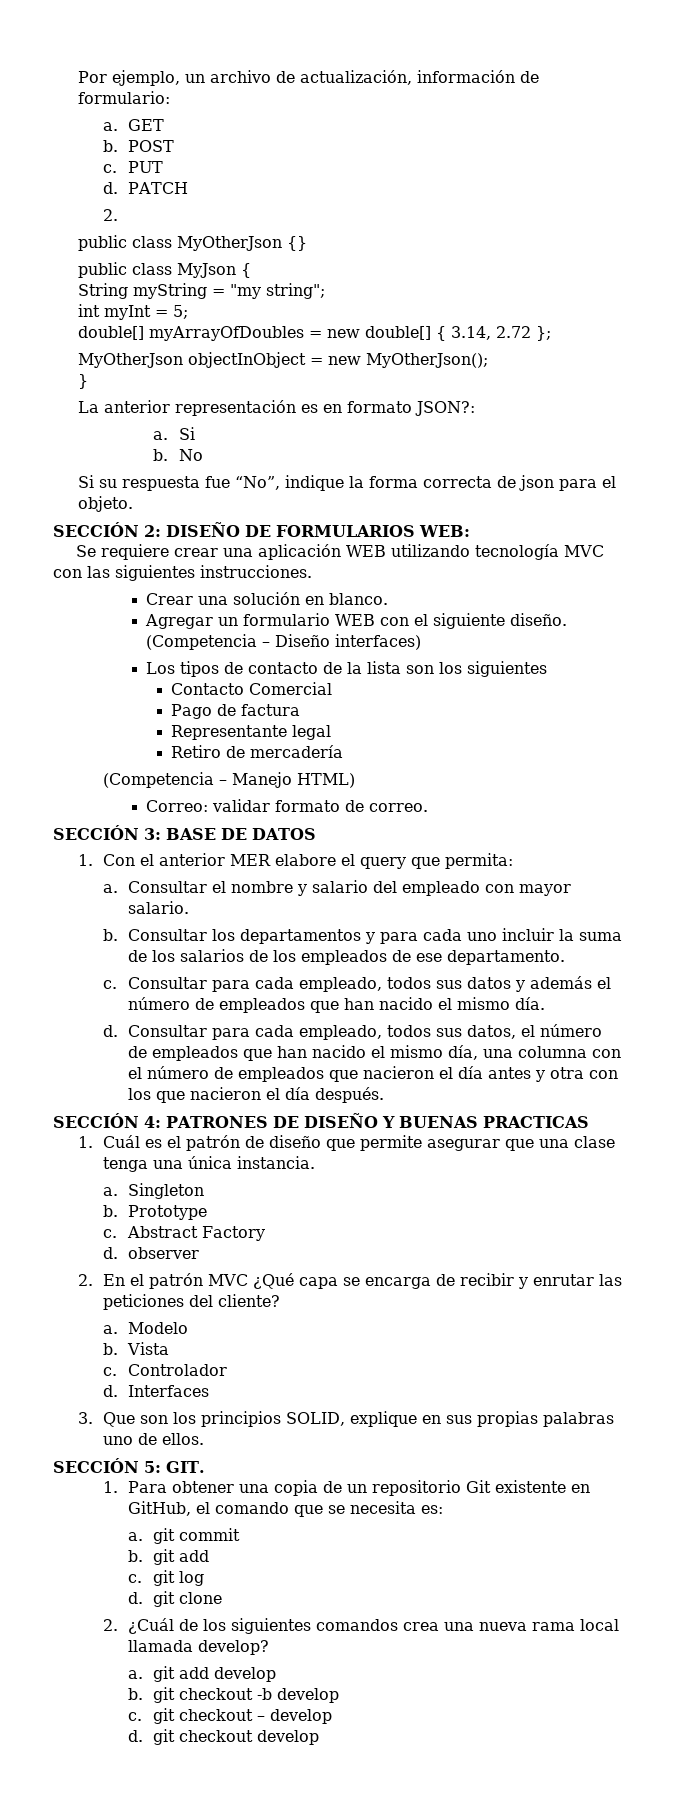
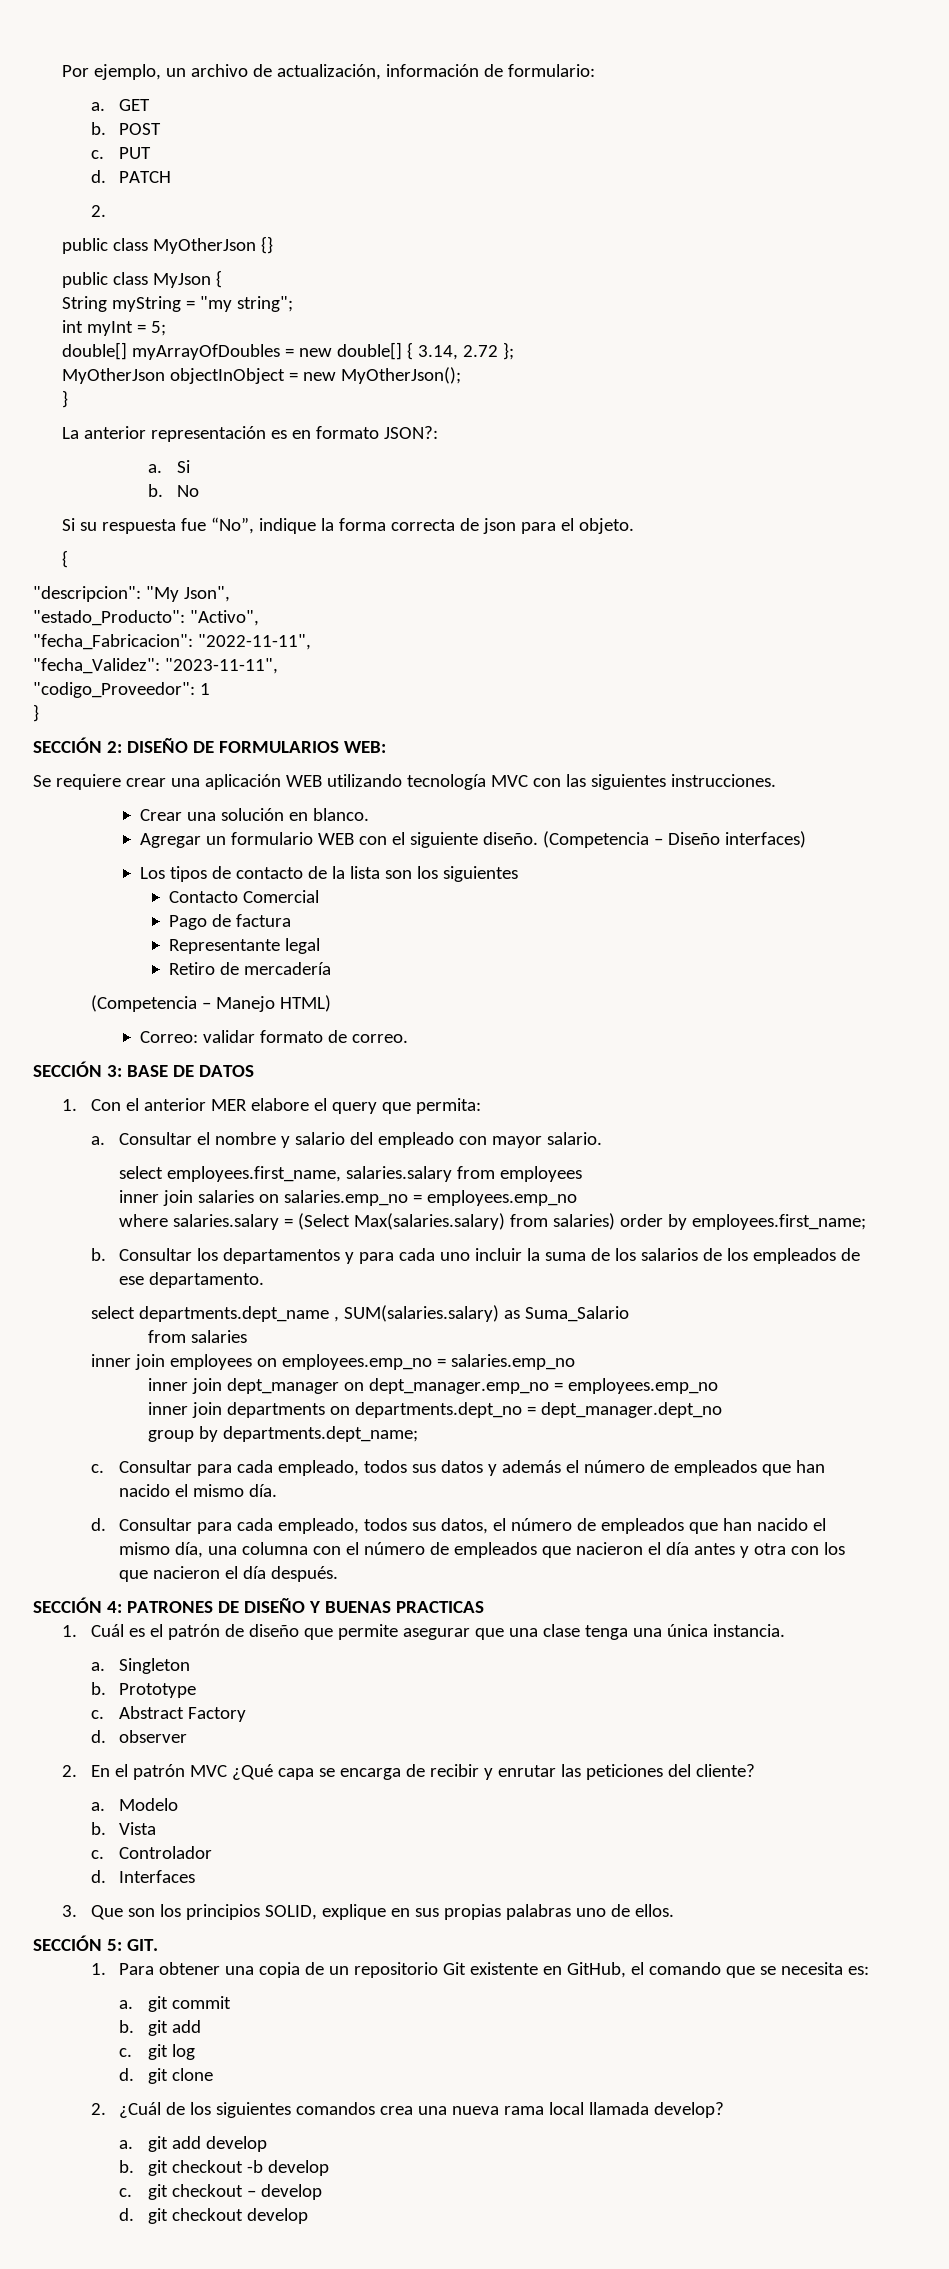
(134, 504) none -> [61,550,68,568] [33,586,230,602] [33,610,259,626] [33,634,311,650] [33,658,278,674] [33,682,210,698] [33,704,39,722] // { // "descripcion": "My Json", // "estado_Producto": "Activo", // "fecha_Fabricacion": "2022-11-11", // "fecha_Validez": "2023-11-11", // "codigo_Proveedor": 1 // }
(190, 907) none -> [119,1166,583,1182] [119,1190,578,1206] [119,1213,867,1230] // select employees.first_name, salaries.salary from employees // inner join salaries on salaries.emp_no = employees.emp_no // where salaries.salary = (Select Max(salaries.salary) from salaries) order by employees.first_name;
(566, 957) none -> [90,1305,629,1322] [148,1330,248,1343] [90,1354,575,1370] [148,1378,719,1394] [148,1402,723,1418] [148,1426,419,1442] // select departments.dept_name , SUM(salaries.salary) as Suma_Salario // from salaries // inner join employees on employees.emp_no = salaries.emp_no // inner join dept_manager on dept_manager.emp_no = employees.emp_no // inner join departments on departments.dept_no = dept_manager.dept_no // group by departments.dept_name;

